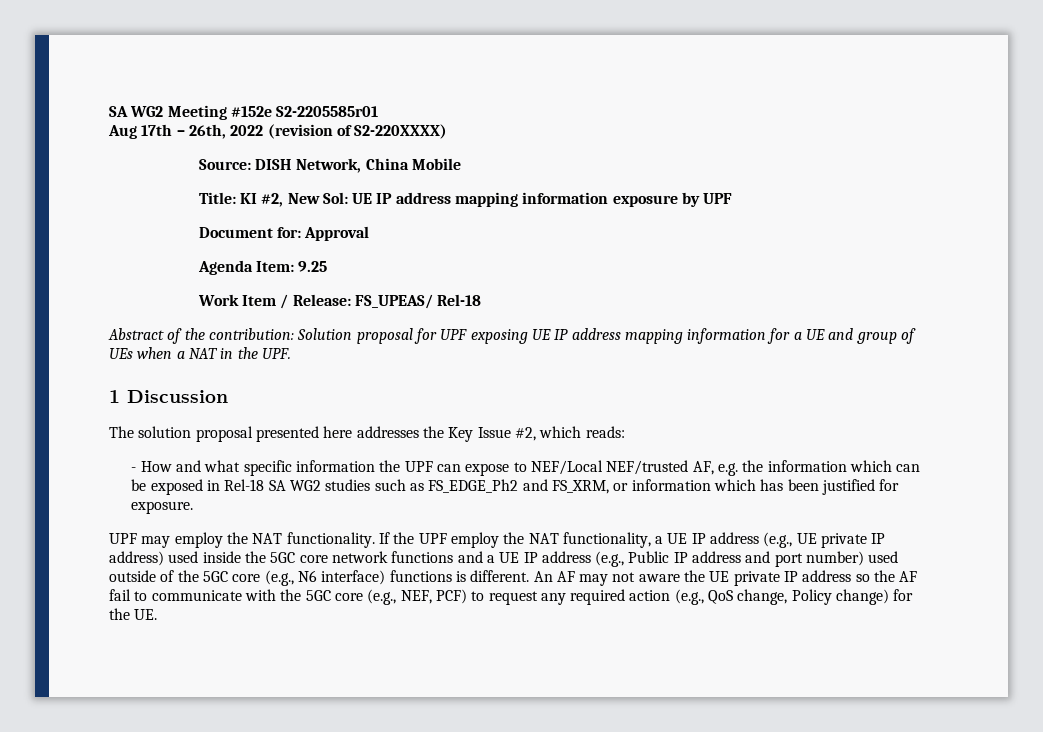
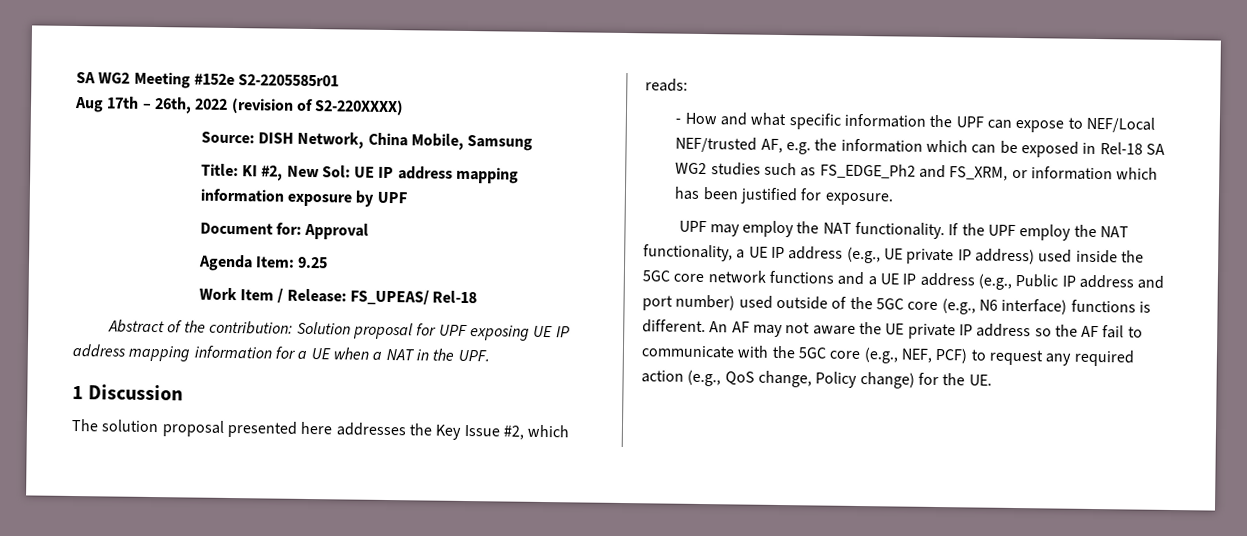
[411,158,461,170] Mobile -> [410,133,534,151] Mobile, Samsung
[828,328,917,344] [109,348,133,359] and group of UEs -> (331, 354) none

